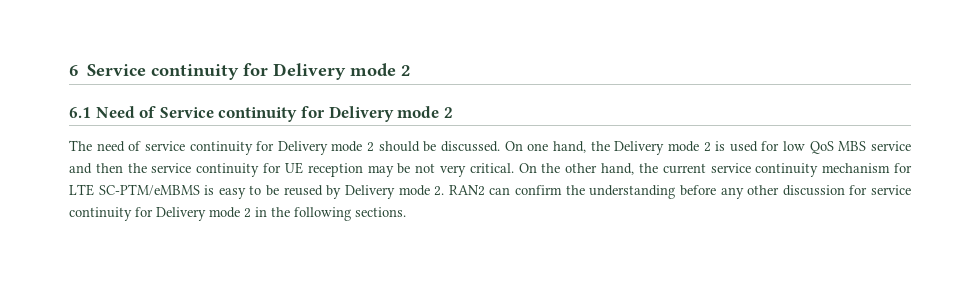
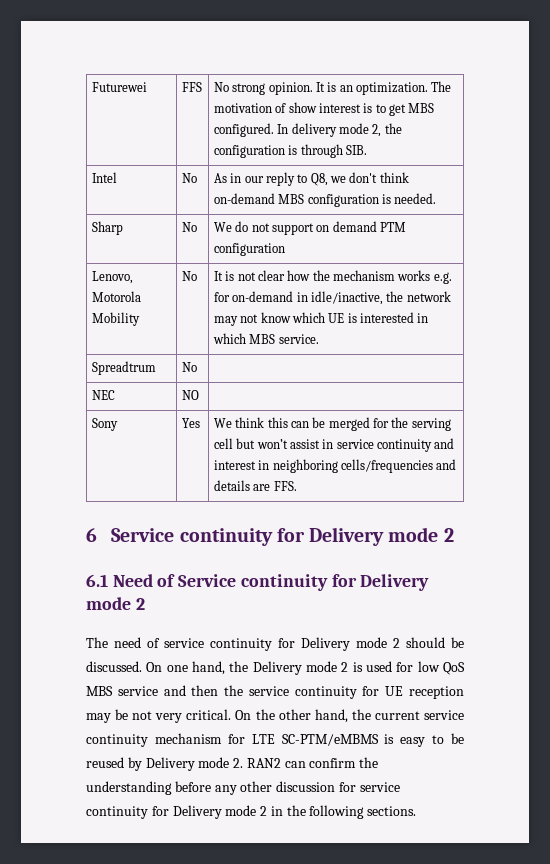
(69, 70) none -> [91,82,147,92] [181,82,202,92] [213,81,452,95] [213,102,435,116] [213,123,402,137] [213,144,367,158] [91,172,117,183] [181,173,197,183] [213,172,409,186] [213,193,437,207] [91,221,123,235] [181,222,197,232] [213,221,407,235] [213,243,285,256] [91,271,133,284] [91,291,141,302] [91,312,140,326] [181,271,197,281] [213,270,452,284] [213,291,451,305] [213,312,429,326] [212,333,319,344] [91,361,156,375] [181,362,197,372] [91,390,115,400] [181,390,199,400] [91,418,118,431] [181,418,200,428] [213,417,451,431] [213,438,455,452] [213,459,457,473] [213,480,297,491] Futurewei | FFS | No strong opinion. It is an optimization. The motivation of show interest is to get MBS configured. In delivery mode 2, the configuration is through SIB. // Intel | No | As in our reply to Q8, we don't think on-demand MBS configuration is needed. // Sharp | No | We do not support on demand PTM configuration // Lenovo, Motorola Mobility | No | It is not clear how the mechanism works e.g. for on-demand in idle/inactive, the network may not know which UE is interested in which MBS service. // Spreadtrum | No | // NEC | NO | // Sony | Yes | We think this can be merged for the serving cell but won’t assist in service continuity and interest in neighboring cells/frequencies and details are FFS. //

